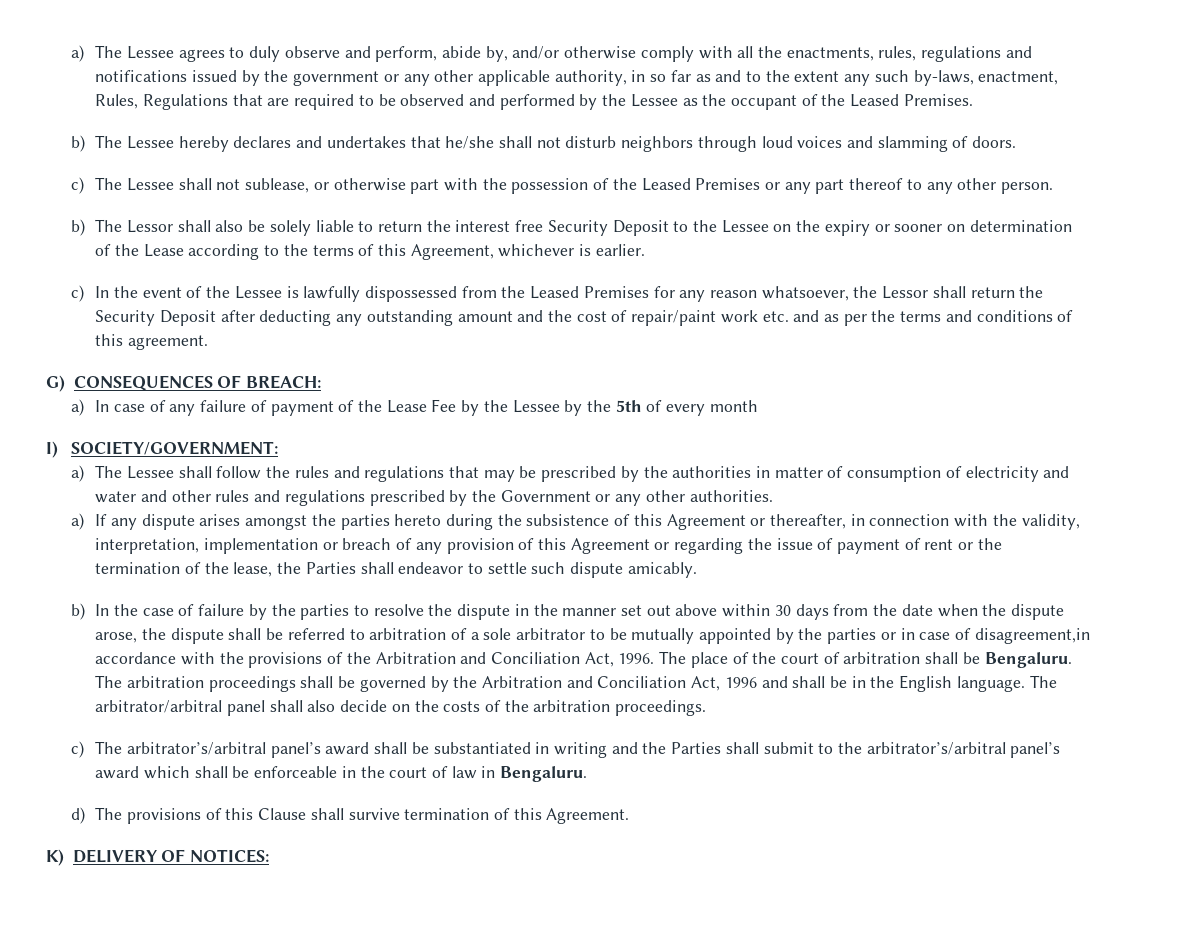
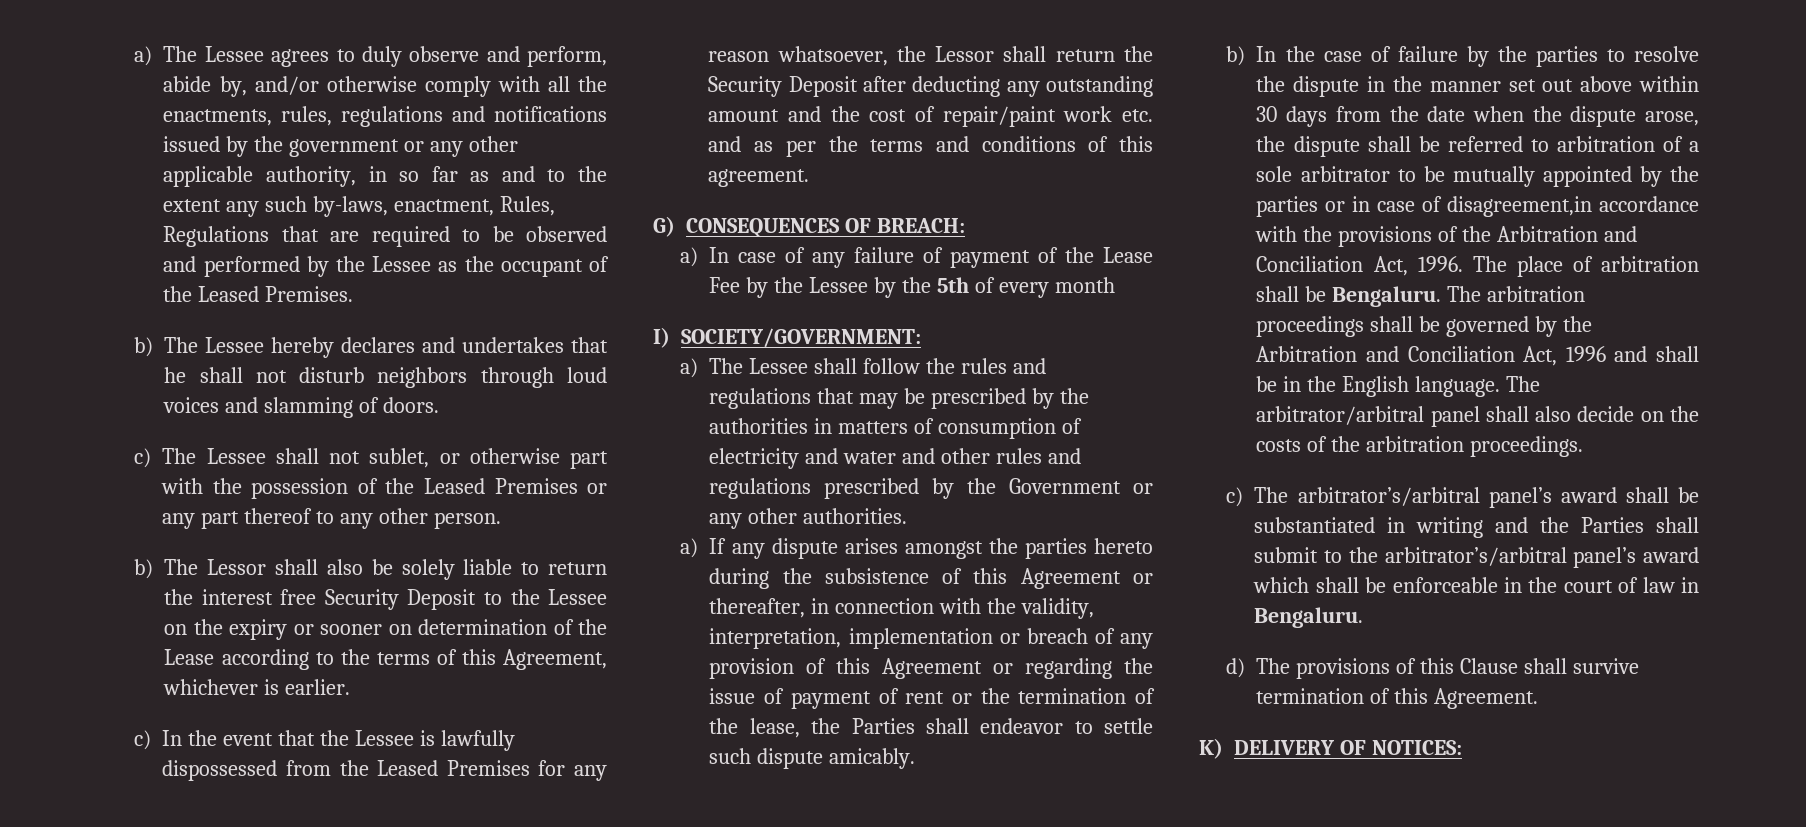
[445,136,495,149] he/she -> [164,367,187,383] he
[245,178,310,193] sublease, -> [369,448,430,468] sublet,
[186,286,203,298] of -> [278,730,316,746] that
[774,467,823,478] matter -> [838,421,909,434] matters
[752,652,840,664] the court of -> (1593, 264) none

